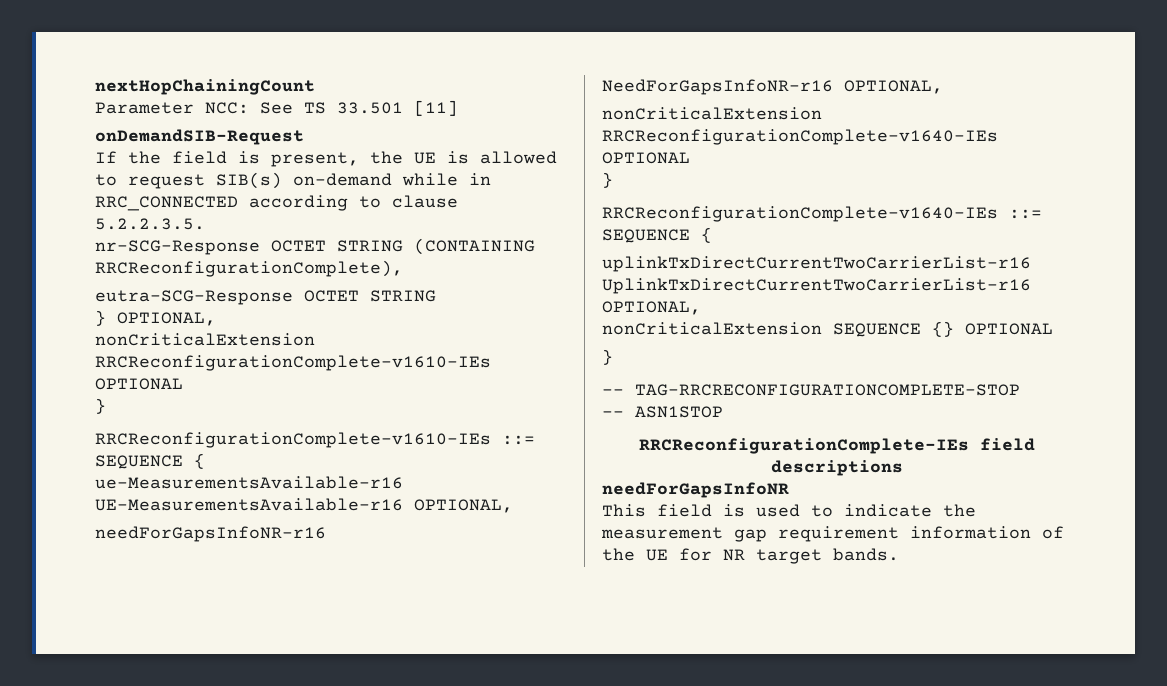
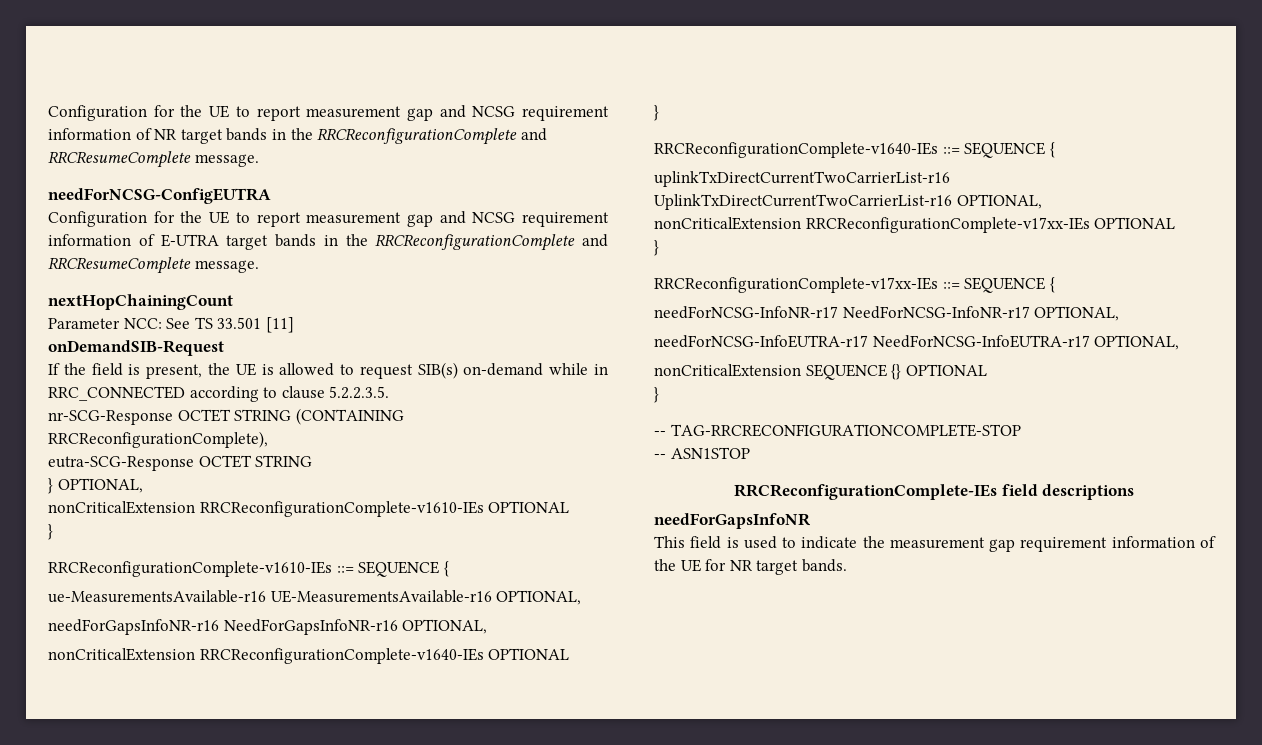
(95, 87) none -> [48,105,609,121] [48,128,547,145] [48,151,259,168] [48,188,271,204] [48,211,609,227] [48,234,608,251] [48,257,259,274] Configuration for the UE to report measurement gap and NCSG requirement information of NR target bands in the RRCReconfigurationComplete and RRCResumeComplete message. // needForNCSG-ConfigEUTRA // Configuration for the UE to report measurement gap and NCSG requirement information of E-UTRA target bands in the RRCReconfigurationComplete and RRCResumeComplete message. //
(701, 308) none -> [654,217,1176,233] [654,240,659,256] [654,277,1055,293] [654,306,1120,321] [654,335,1180,350] // nonCriticalExtension RRCReconfigurationComplete-v17xx-IEs OPTIONAL // } // RRCReconfigurationComplete-v17xx-IEs ::= SEQUENCE { // needForNCSG-InfoNR-r17 NeedForNCSG-InfoNR-r17 OPTIONAL, // needForNCSG-InfoEUTRA-r17 NeedForNCSG-InfoEUTRA-r17 OPTIONAL,

